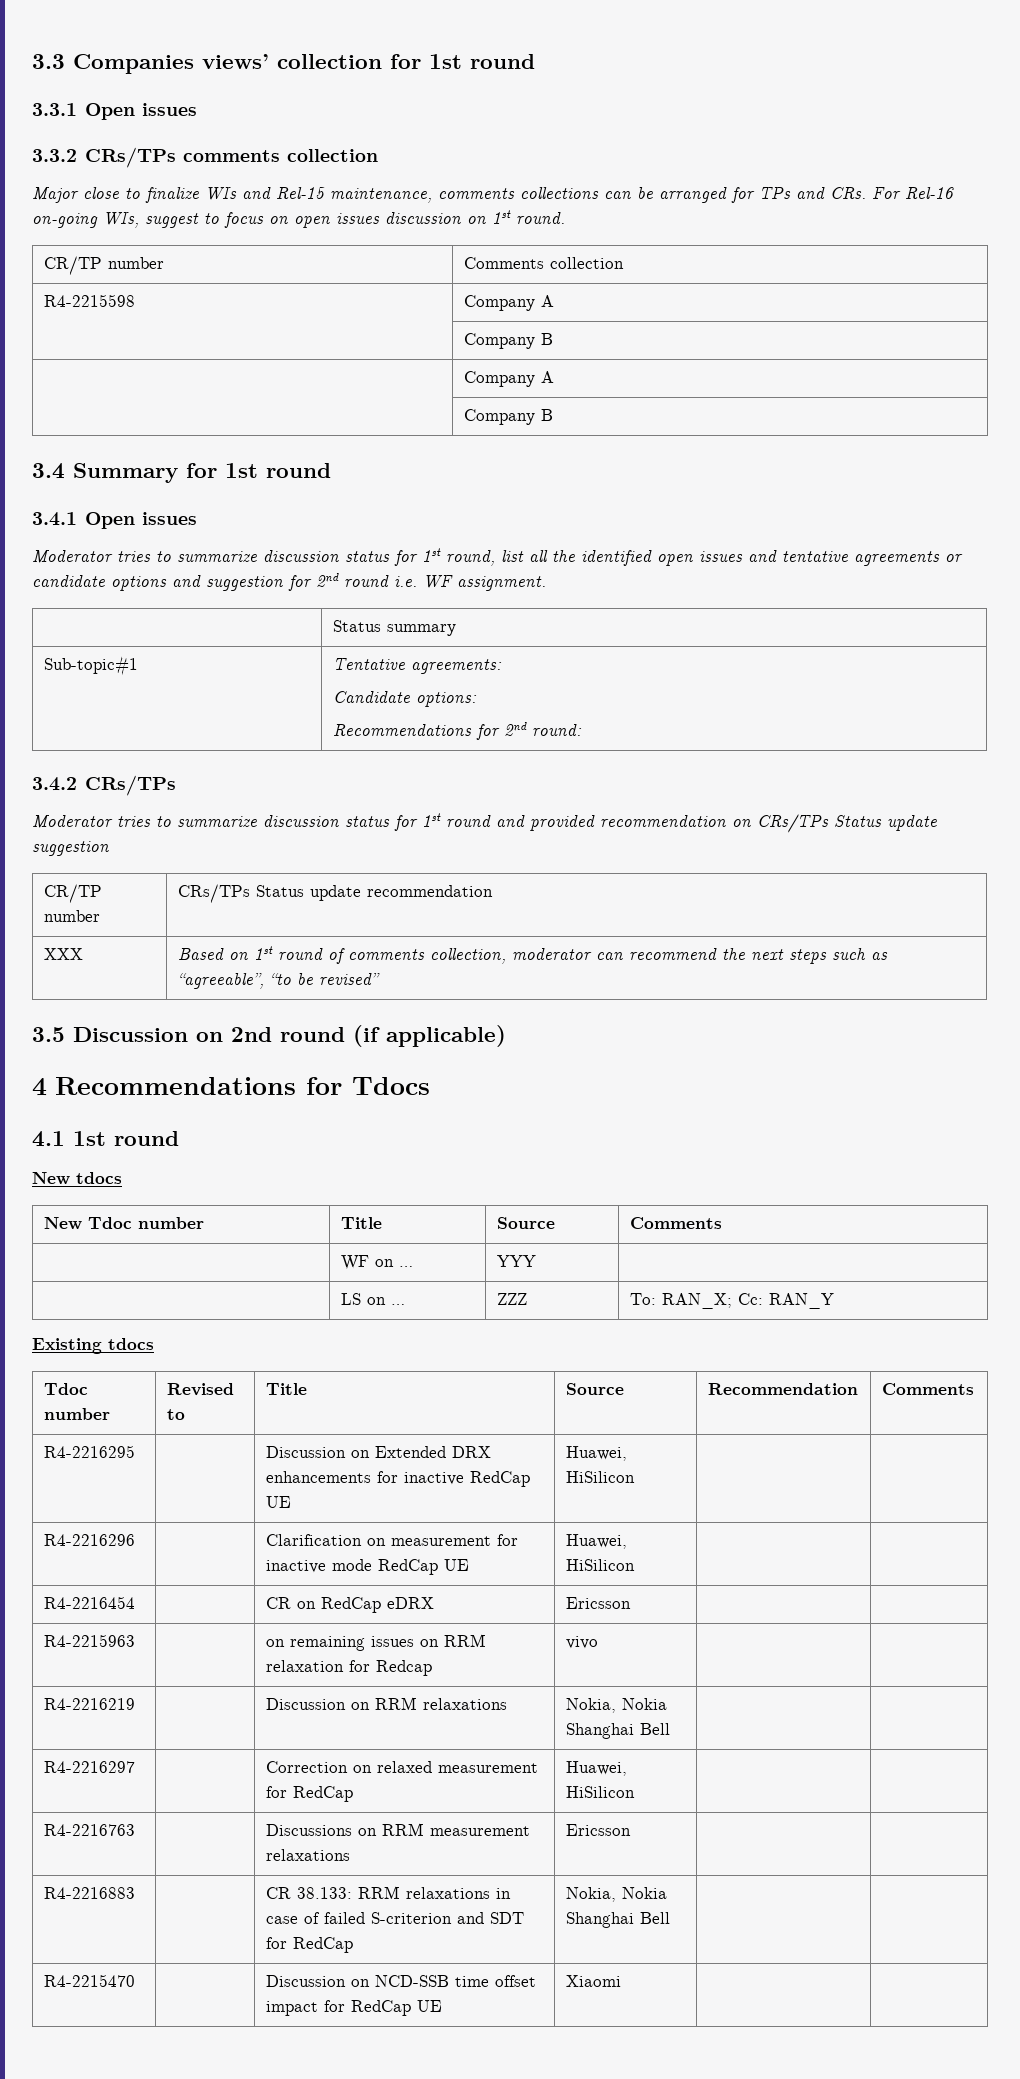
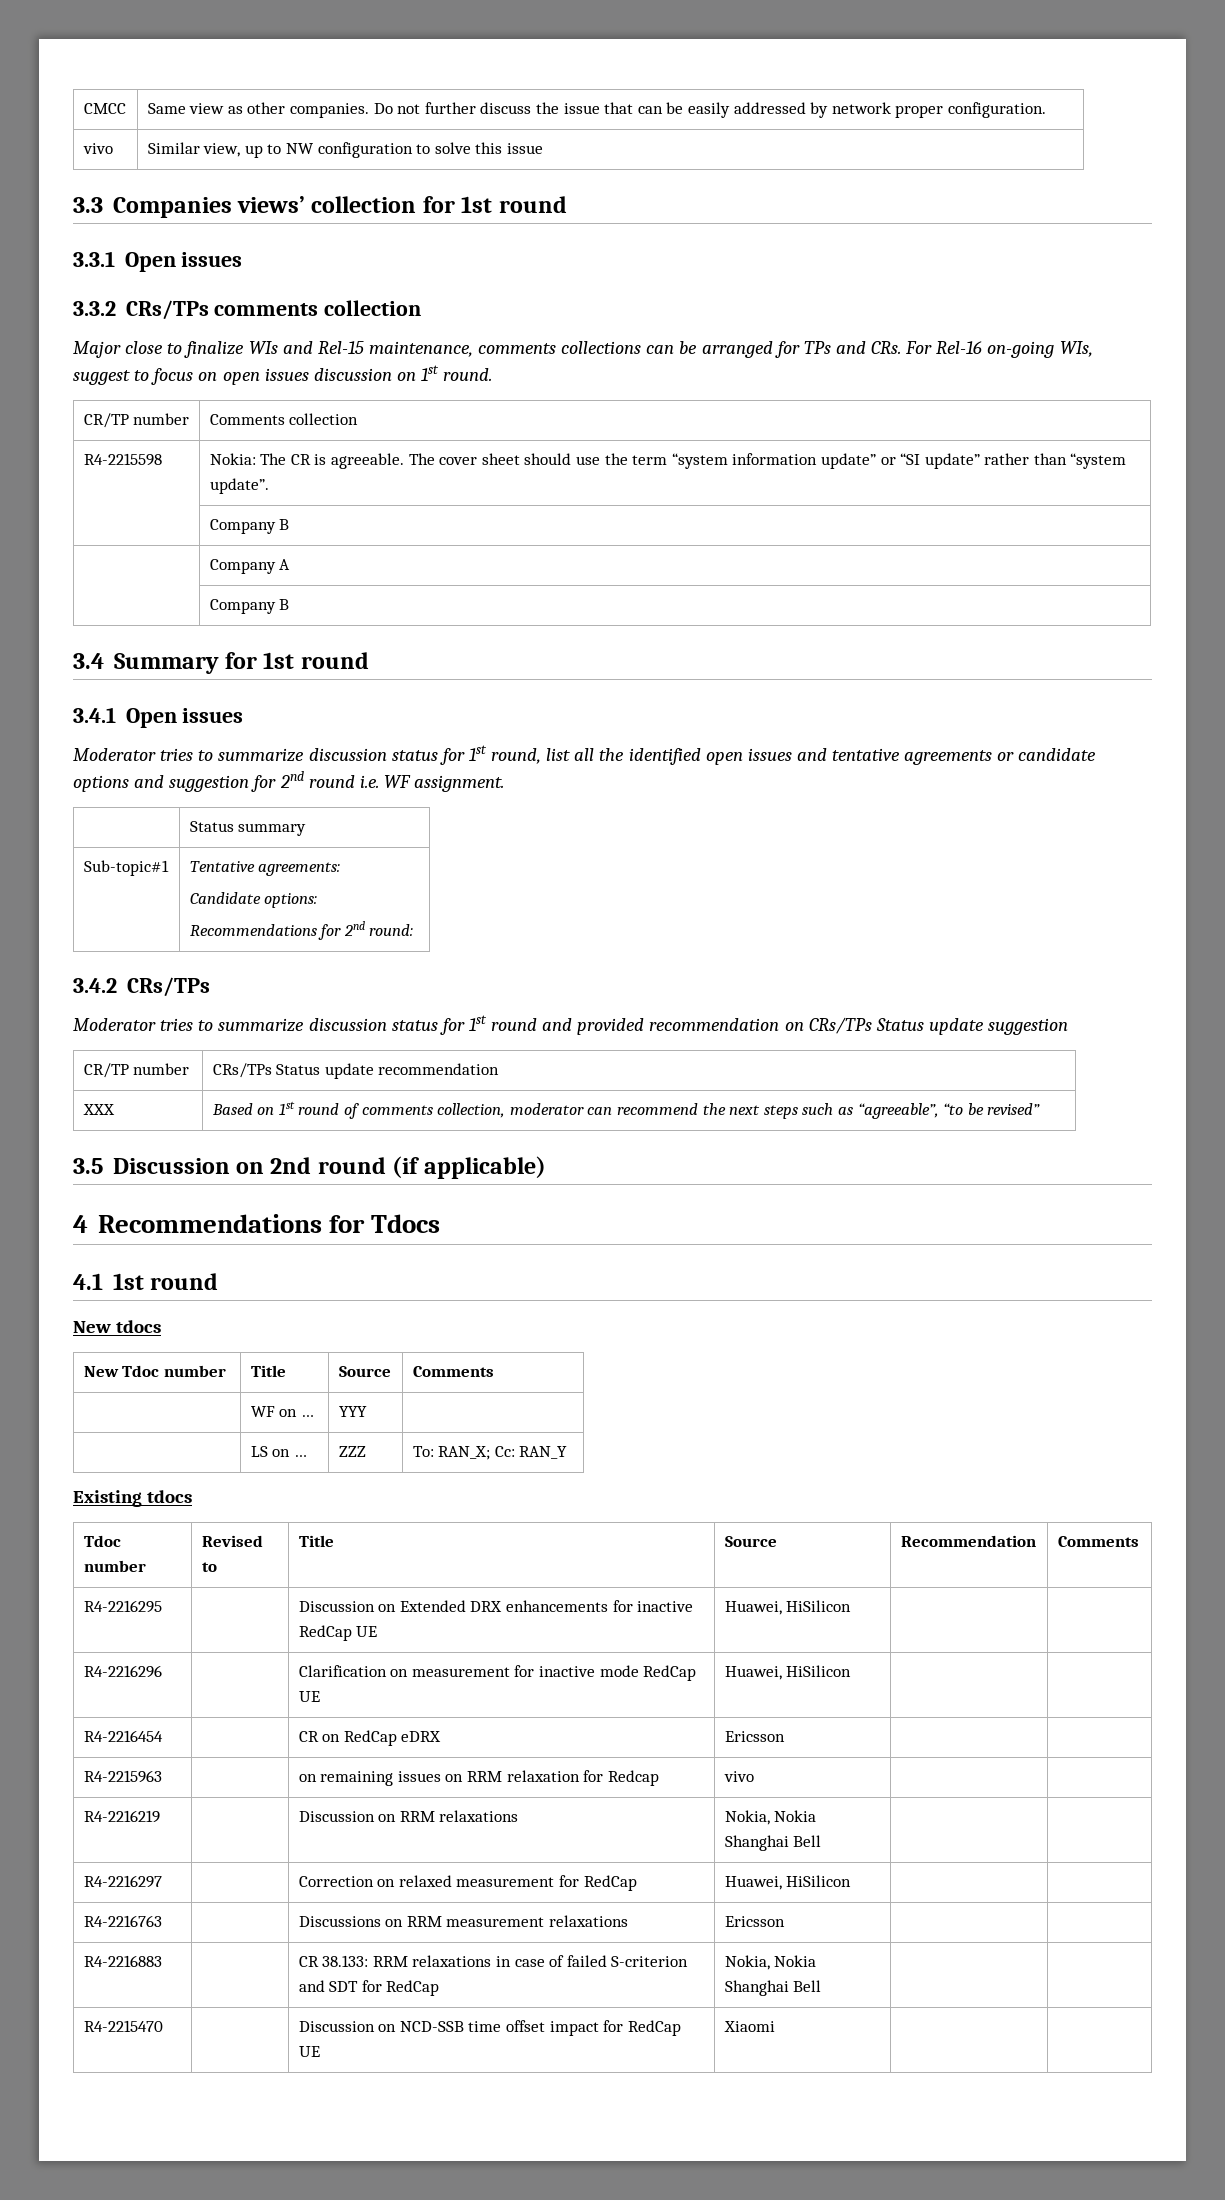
(32, 61) none -> [83,103,126,114] [147,102,1046,118] [82,143,113,154] [147,142,543,158] CMCC | Same view as other companies. Do not further discuss the issue that can be easily addressed by network proper configuration. // vivo | Similar view, up to NW configuration to solve this issue //
[463,295,554,311] Company A -> [209,453,1127,469] [209,478,269,494] Nokia: The CR is agreeable. The cover sheet should use the term “system information update” or “SI update” rather than “system update”.

